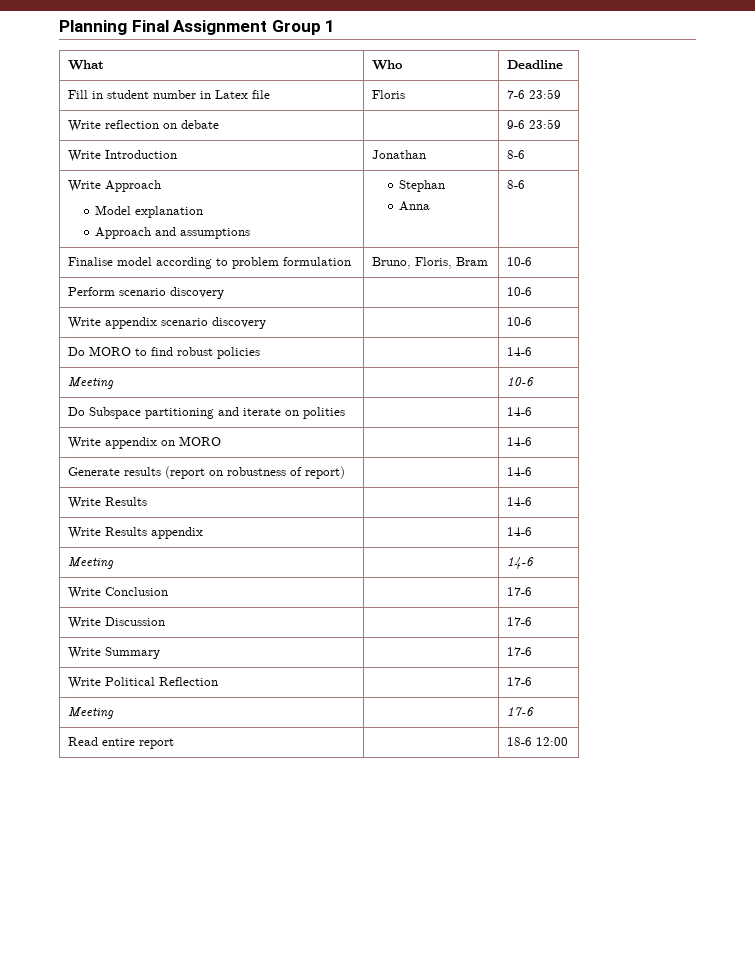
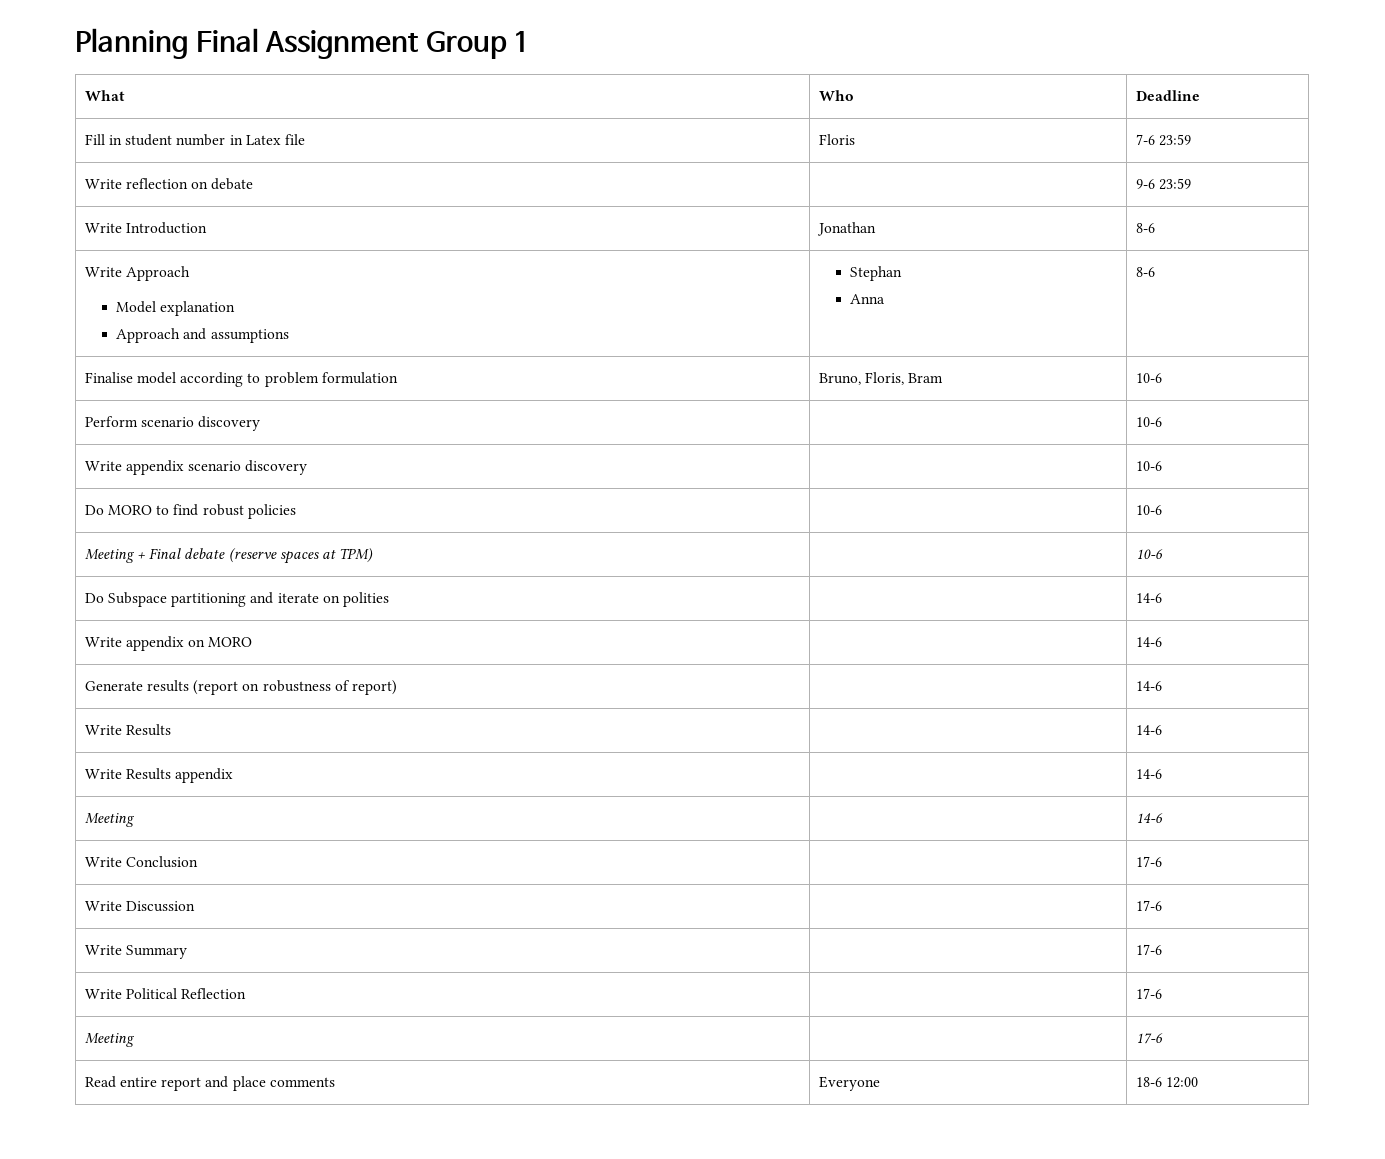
[506,347,532,356] [67,377,114,389] 14-6 // Meeting -> [1135,505,1162,515] [84,548,374,564] 10-6 // Meeting + Final debate (reserve spaces at TPM)
(174, 743) | -> [205,1076,335,1091] [818,1076,880,1091] and place comments | Everyone

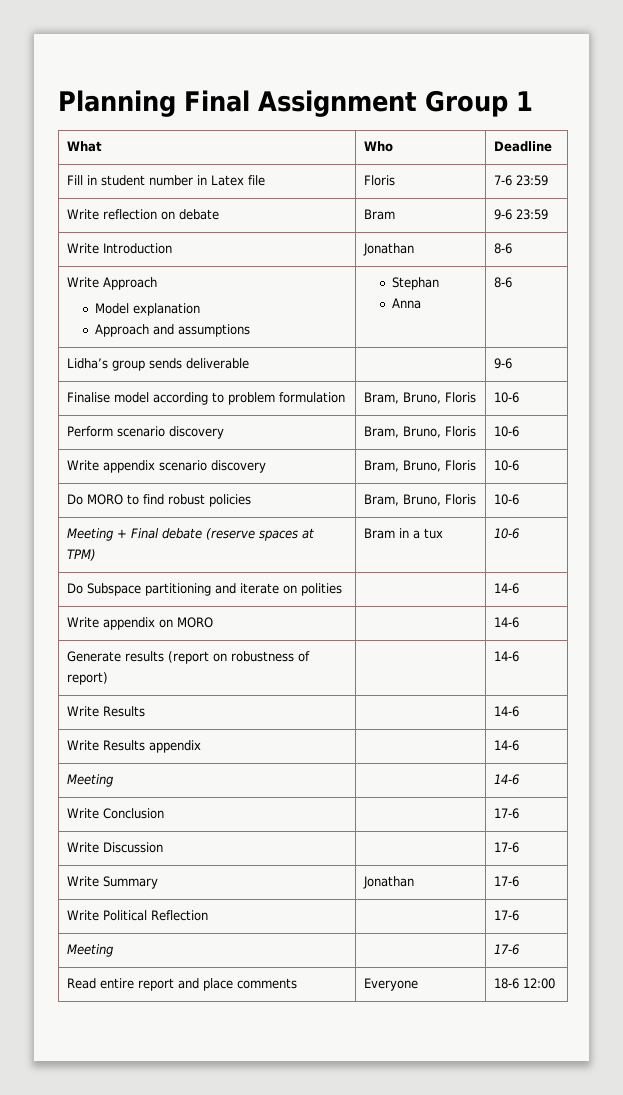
(254, 184) none -> [364,209,396,220] Bram
(1155, 272) none -> [67,358,250,371] [494,358,513,369] // Lidha’s group sends deliverable | | 9-6
[818,372,944,385] Bruno, Floris, Bram -> [364,392,477,404] Bram, Bruno, Floris
(261, 423) none -> [364,426,477,438] Bram, Bruno, Floris
(308, 467) none -> [364,460,477,472] Bram, Bruno, Floris
(296, 511) none -> [364,494,477,506] Bram, Bruno, Floris
(374, 555) none -> [364,528,444,539] Bram in a tux
(187, 952) none -> [363,876,415,889] Jonathan

